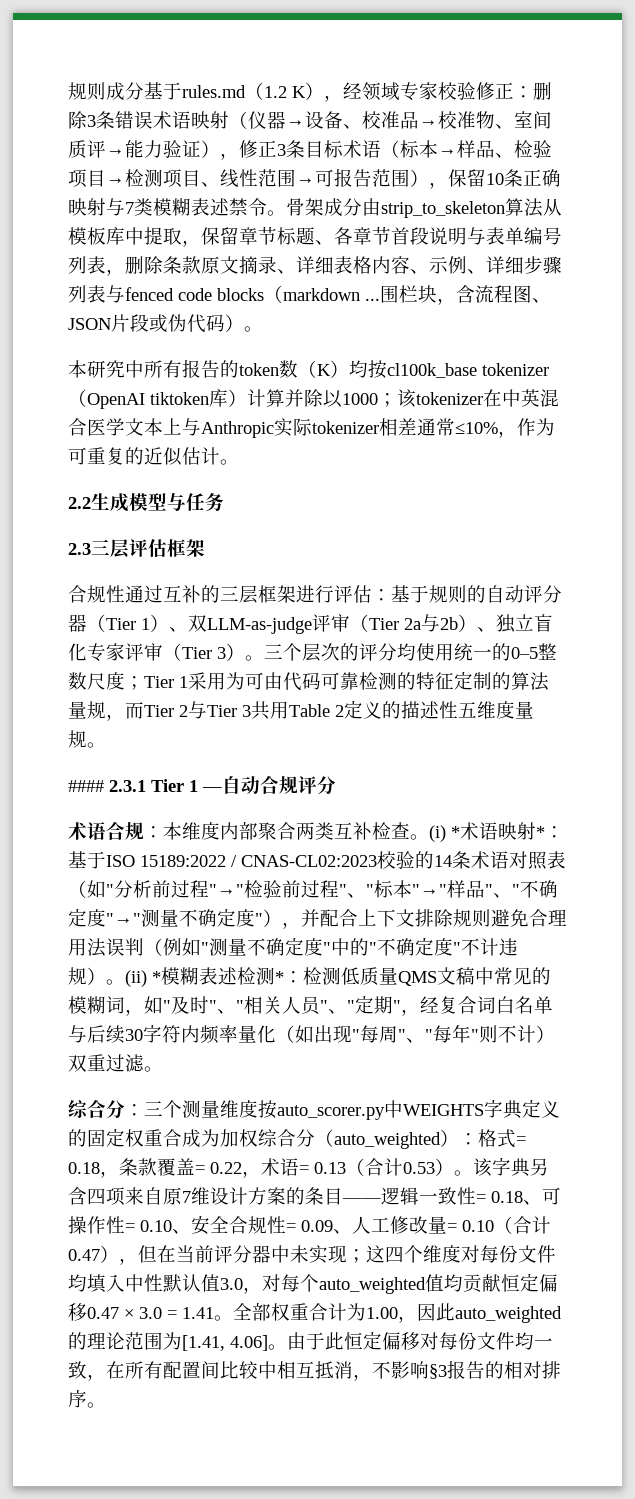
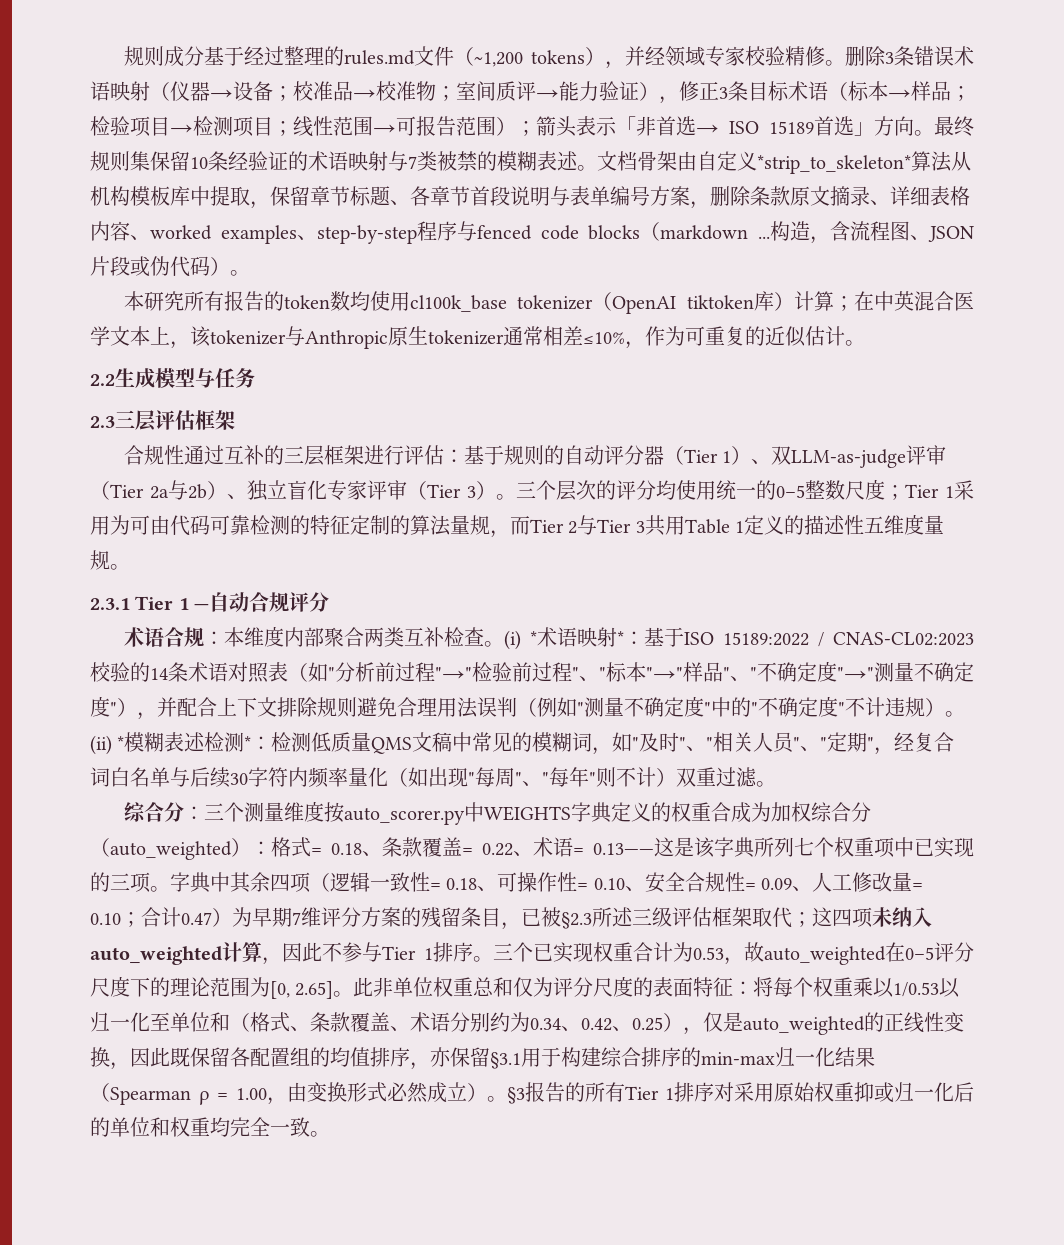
[182,82,343,102] rules.md（1.2 K）， -> [243,46,645,69] 经过整理的rules.md文件（~1,200 tokens），并
[476,82,533,100] 修正： -> [785,46,845,66] 精修。
[343,124,362,129] 、 -> [273,86,293,101] ；
[495,124,514,129] 、 -> [436,86,456,101] ；
[495,153,514,158] 、 -> [951,86,971,101] ；
[201,182,220,187] 、 -> [273,121,293,136] ；
[429,169,561,189] ，保留10条正确 -> [516,116,974,137] [90,151,348,171] ；箭头表示「非首选→ ISO 15189首选」方向。最终规则集保留10条经验证的术语
[153,198,562,218] 模糊表述禁令。骨架成分由strip_to_skeleton算法从 -> [437,151,971,174] [90,186,130,206] 被禁的模糊表述。文档骨架由自定义*strip_to_skeleton*算法从机构
[68,256,106,274] 列表 -> [650,186,690,206] 方案
[429,256,562,274] [68,285,106,303] 示例、详细步骤列表 -> [150,221,457,244] worked examples、step-by-step程序
[380,285,437,303] 围栏块 -> [770,221,810,241] 构造
[125,360,144,378] 中 -> (184, 301) none
[298,360,387,379] （K）均按 -> [349,291,410,311] 均使用
[285,389,483,408] 并除以1000；该tokenizer -> [834,296,854,311] ；
[182,418,455,438] 与Anthropic实际tokenizer相差通常 -> [170,326,583,349] ，该tokenizer与Anthropic原生tokenizer通常相差
[335,705,344,717] 2 -> [735,521,745,533] 1
[68,780,104,792] #### -> (130, 567) none
[87,1128,125,1147] 固定 -> (671, 812) none
[100,1171,119,1178] ， -> [362,851,382,856] 、
[242,1171,261,1178] ， -> [513,851,533,856] 、
[314,1157,549,1177] [68,1187,381,1206] 0.13（合计0.53）。该字典另含四项来自原7维设计方案的条目—— -> [593,837,974,858] [90,872,330,893] 0.13——这是该字典所列七个权重项中已实现的三项。字典中其余四项（
[494,1216,513,1234] （ -> [121,912,141,927] ；
[119,1245,556,1265] [68,1273,558,1294] [68,1303,562,1323] [68,1331,553,1351] [68,1360,561,1381] [68,1390,87,1408] ，但在当前评分器中未实现；这四个维度对每份文件均填入中性默认值3.0，对每个auto_weighted值均贡献恒定偏移0.47 × 3.0 = 1.41。全部权重合计为1.00，因此auto_weighted的理论范围为[1.41, 4.06]。由于此恒定偏移对每份文件均一致，在所有配置间比较中相互抵消，不影响§3报告的相对排序 -> [232,907,932,930] [90,942,974,965] [90,976,961,999] [90,1012,964,1035] [90,1047,875,1070] [90,1082,974,1105] [90,1117,310,1137] 为早期7维评分方案的残留条目，已被§2.3所述三级评估框架取代；这四项未纳入auto_weighted计算，因此不参与Tier 1排序。三个已实现权重合计为0.53，故auto_weighted在0–5评分尺度下的理论范围为[0, 2.65]。此非单位权重总和仅为评分尺度的表面特征：将每个权重乘以1/0.53以归一化至单位和（格式、条款覆盖、术语分别约为0.34、0.42、0.25），仅是auto_weighted的正线性变换，因此既保留各配置组的均值排序，亦保留§3.1用于构建综合排序的min-max归一化结果（Spearman ρ = 1.00，由变换形式必然成立）。§3报告的所有Tier 1排序对采用原始权重抑或归一化后的单位和权重均完全一致

